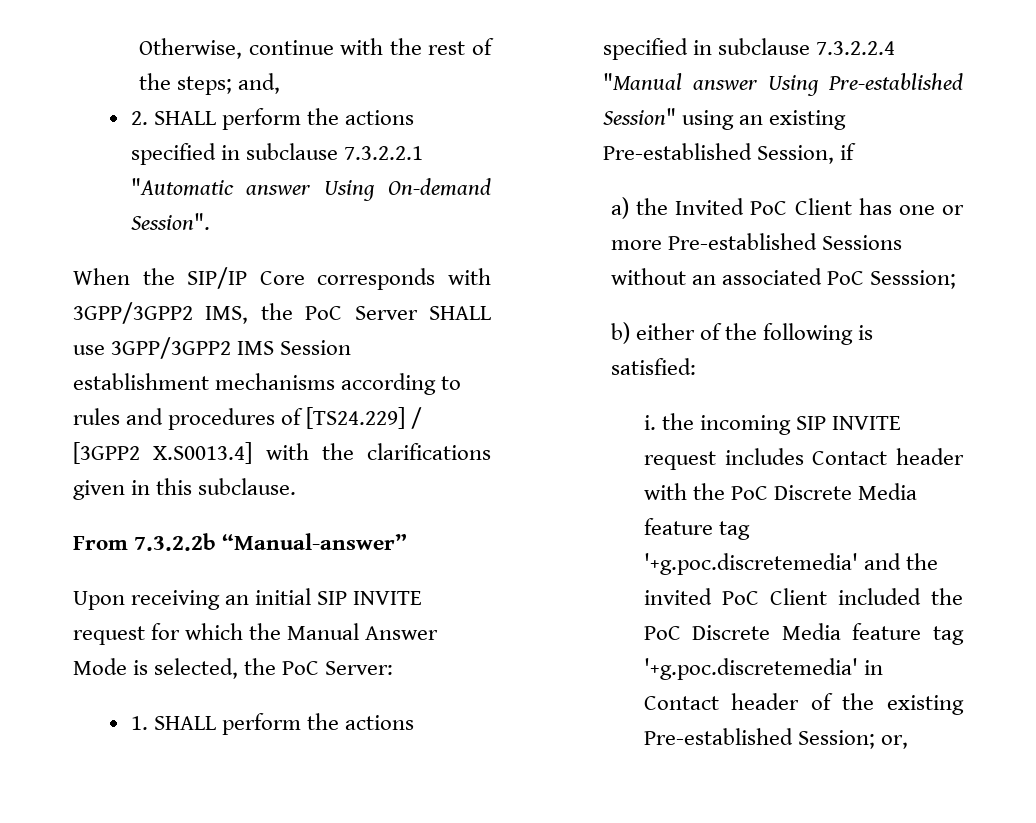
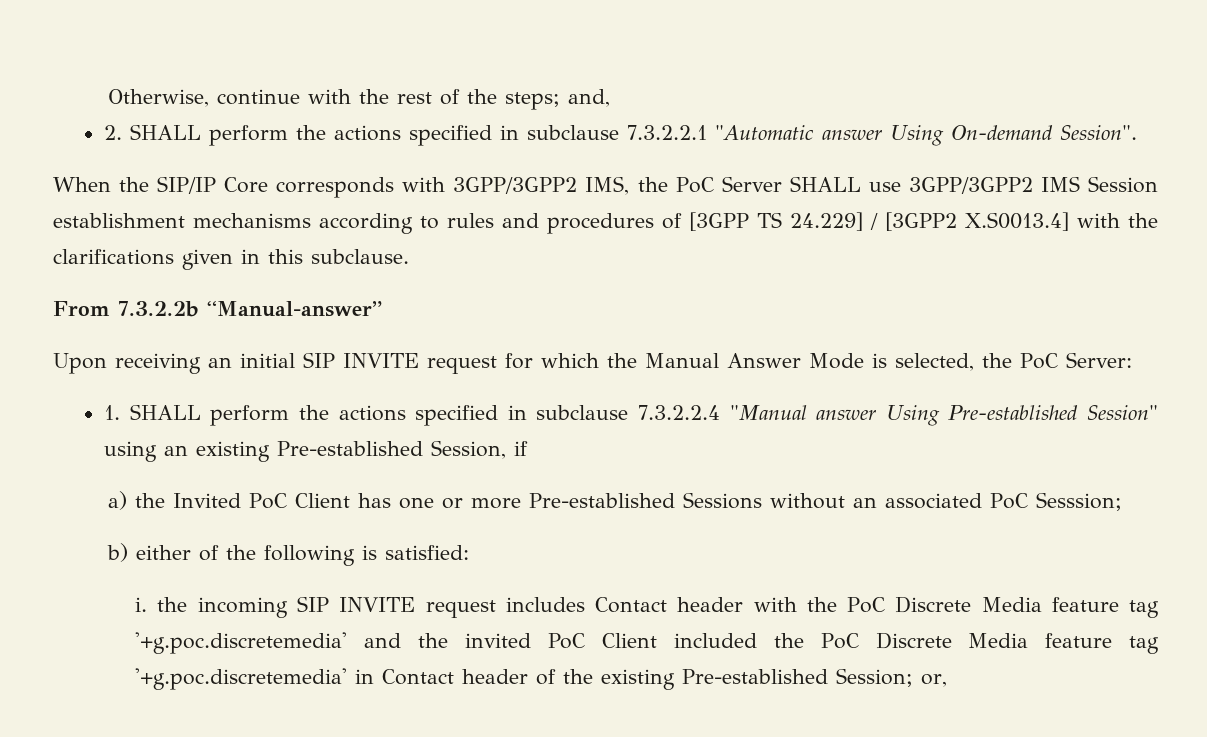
[306,407,406,429] [TS24.229] -> [689,212,863,231] [3GPP TS 24.229]

